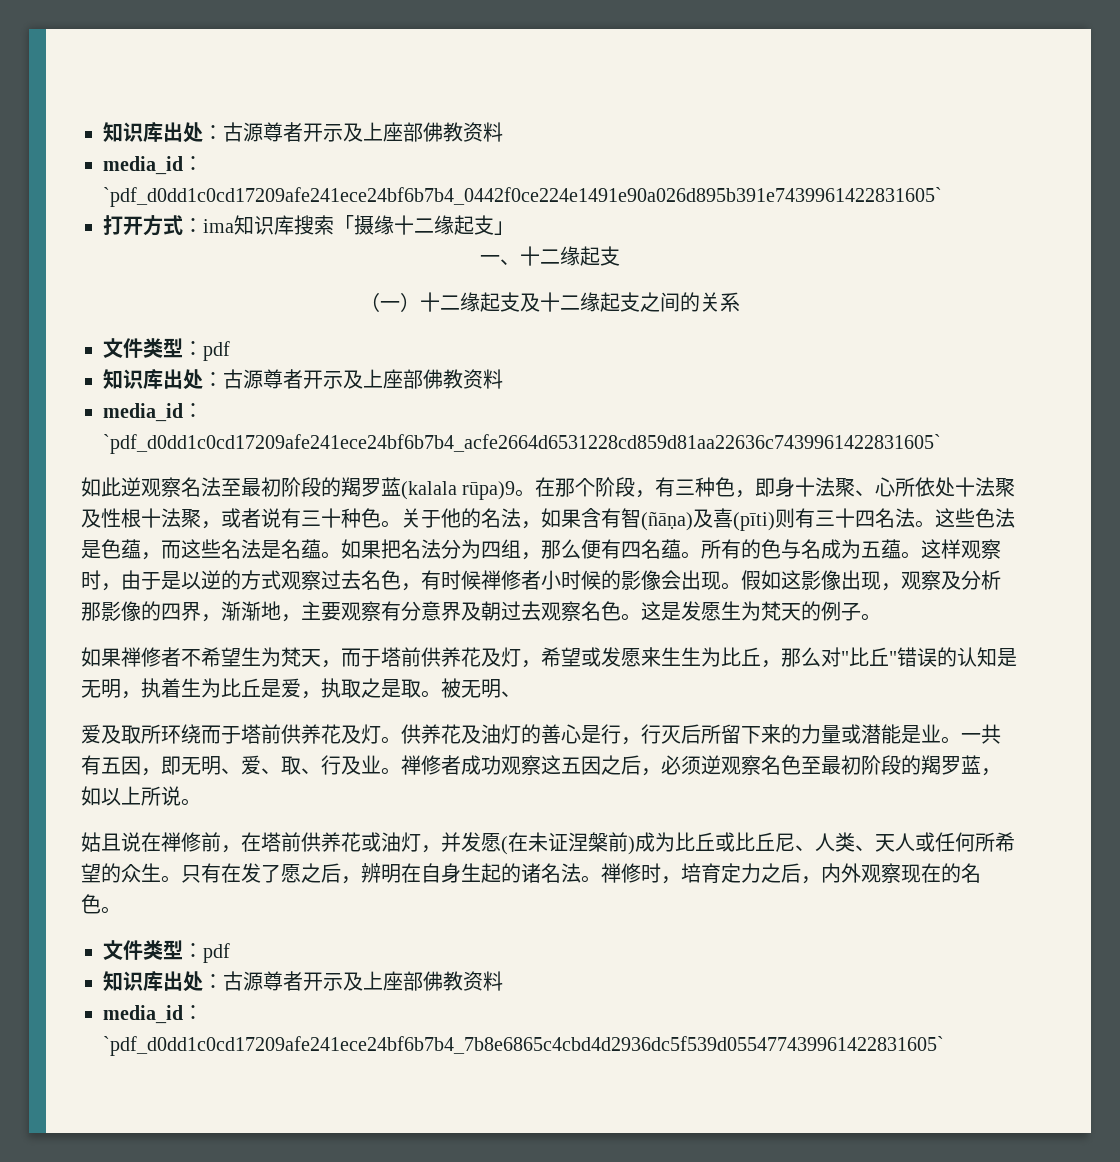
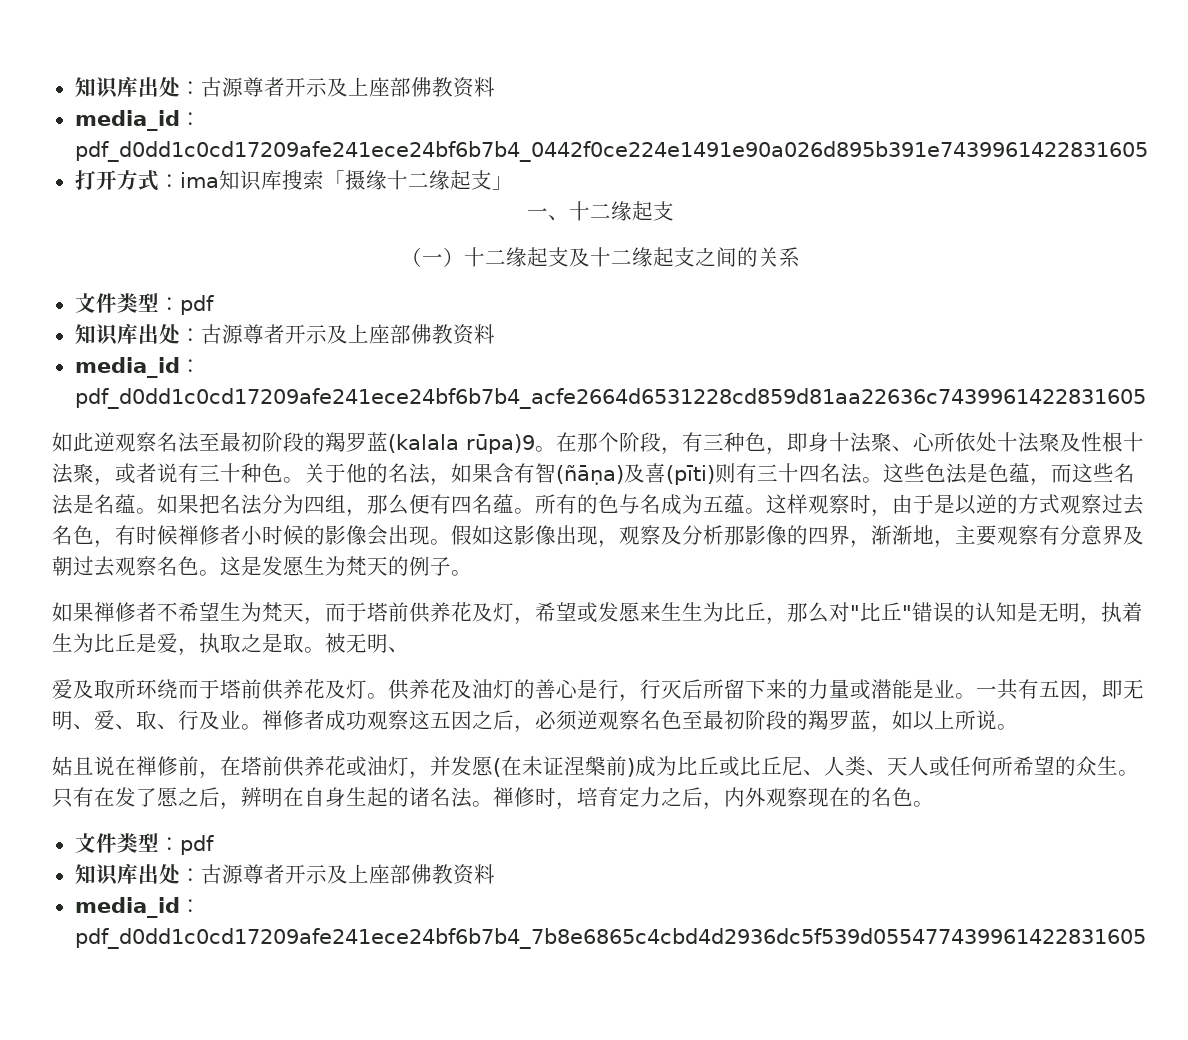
[103,187,942,207] `pdf_d0dd1c0cd17209afe241ece24bf6b7b4_0442f0ce224e1491e90a026d895b391e7439961422831605` -> [74,141,1148,162] pdf_d0dd1c0cd17209afe241ece24bf6b7b4_0442f0ce224e1491e90a026d895b391e7439961422831605
[103,434,941,454] `pdf_d0dd1c0cd17209afe241ece24bf6b7b4_acfe2664d6531228cd859d81aa22636c7439961422831605` -> [74,388,1146,409] pdf_d0dd1c0cd17209afe241ece24bf6b7b4_acfe2664d6531228cd859d81aa22636c7439961422831605
[103,1036,944,1056] `pdf_d0dd1c0cd17209afe241ece24bf6b7b4_7b8e6865c4cbd4d2936dc5f539d055477439961422831605` -> [74,928,1146,949] pdf_d0dd1c0cd17209afe241ece24bf6b7b4_7b8e6865c4cbd4d2936dc5f539d055477439961422831605

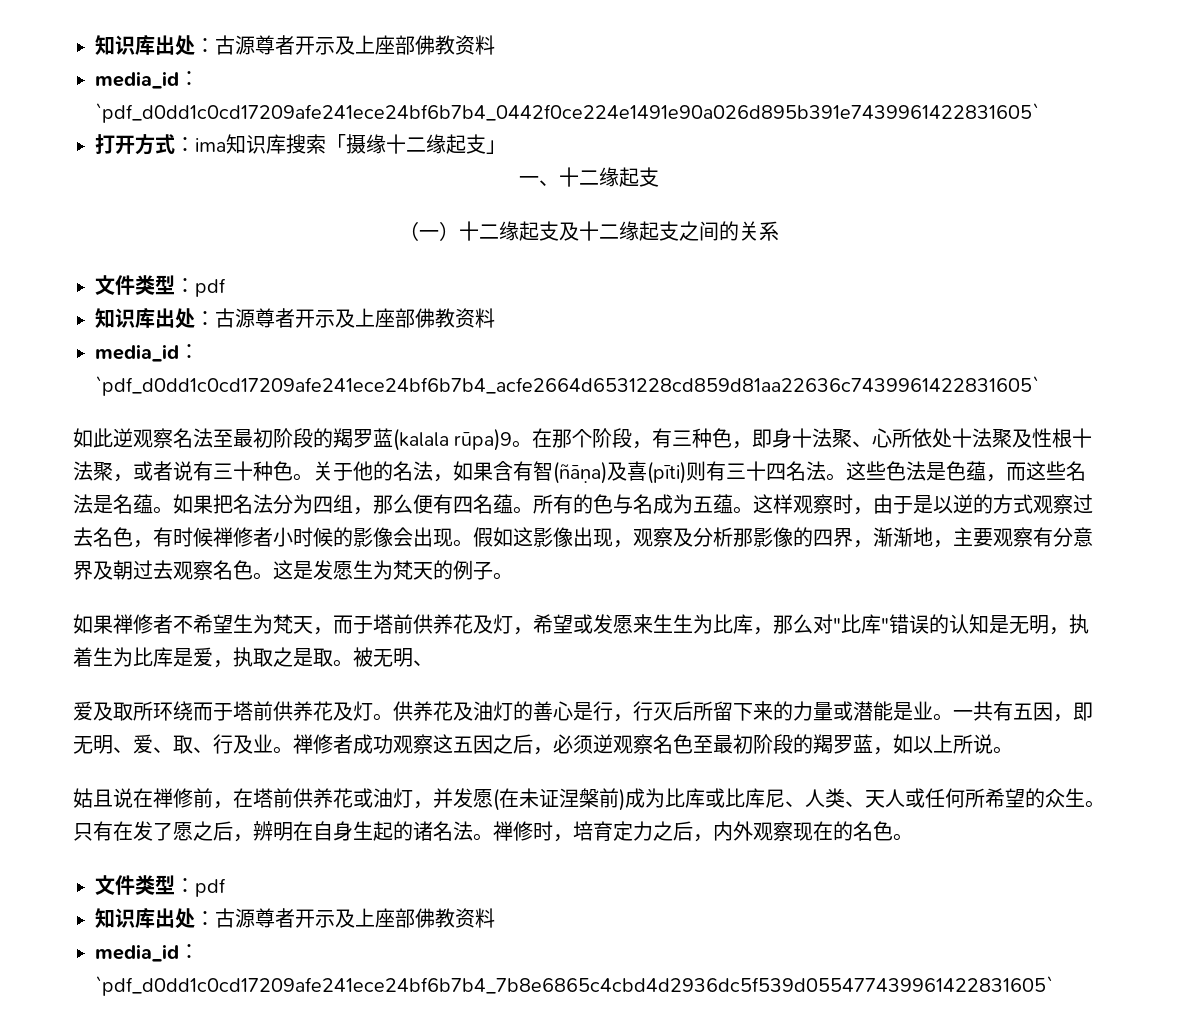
[74,141,1148,162] pdf_d0dd1c0cd17209afe241ece24bf6b7b4_0442f0ce224e1491e90a026d895b391e7439961422831605 -> [95,103,1039,123] `pdf_d0dd1c0cd17209afe241ece24bf6b7b4_0442f0ce224e1491e90a026d895b391e7439961422831605`
[74,388,1146,409] pdf_d0dd1c0cd17209afe241ece24bf6b7b4_acfe2664d6531228cd859d81aa22636c7439961422831605 -> [95,376,1039,396] `pdf_d0dd1c0cd17209afe241ece24bf6b7b4_acfe2664d6531228cd859d81aa22636c7439961422831605`
[745,602,766,620] 丘 -> [733,614,753,634] 库
[881,602,902,620] 丘 -> [861,614,881,634] 库
[115,633,136,651] 丘 -> [153,647,173,667] 库
[698,756,782,777] 丘或比丘 -> [685,788,765,808] 库或比库
[74,928,1146,949] pdf_d0dd1c0cd17209afe241ece24bf6b7b4_7b8e6865c4cbd4d2936dc5f539d055477439961422831605 -> [95,976,1053,996] `pdf_d0dd1c0cd17209afe241ece24bf6b7b4_7b8e6865c4cbd4d2936dc5f539d055477439961422831605`

